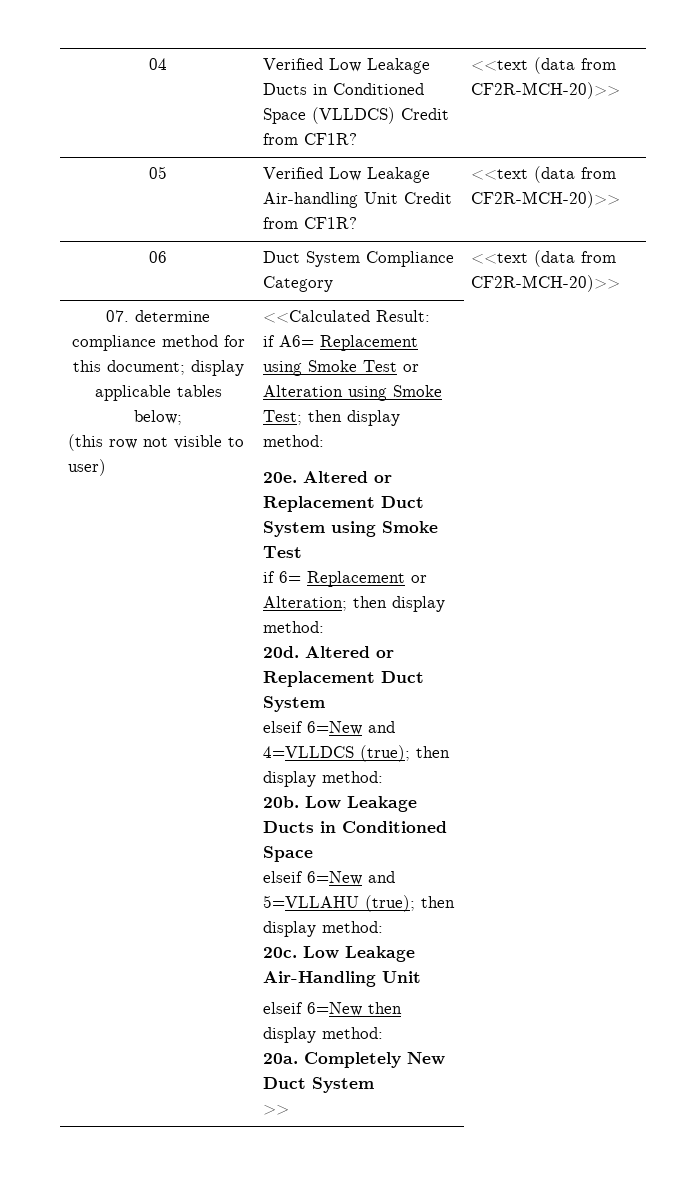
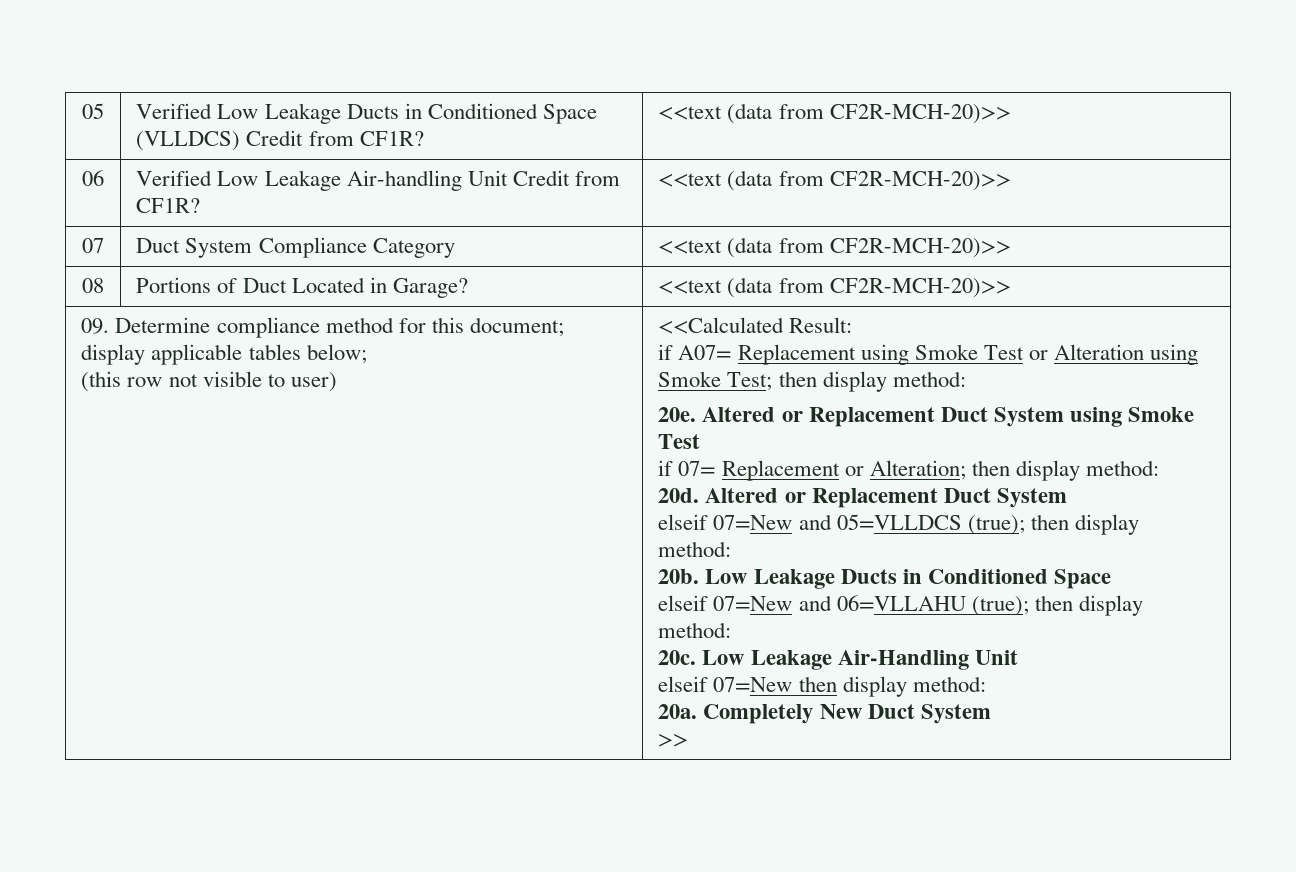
[149,58,167,70] 04 -> [82,103,104,119] 05
[149,166,167,179] 05 -> [82,170,104,186] 06
[149,251,167,263] 06 -> [82,238,104,253] 07
[106,310,210,322] 07. determine -> [82,278,104,293] [136,277,468,298] [658,277,1011,298] [81,317,211,334] 08 | Portions of Duct Located in Garage? | <<text (data from CF2R-MCH-20)>> // 09. Determine
[279,335,315,347] A6= -> [678,345,732,360] A07=
[279,571,302,583] 6= -> [678,461,716,476] 07=
[307,721,396,735] [263,746,355,758] 6=New and 4=VLLDCS -> [713,514,962,530] 07=New and 05=VLLDCS
[307,871,396,885] [263,895,360,908] 6=New and 5=VLLAHU -> [713,595,966,611] 07=New and 06=VLLAHU
[307,1002,363,1016] 6=New -> [713,677,793,692] 07=New

